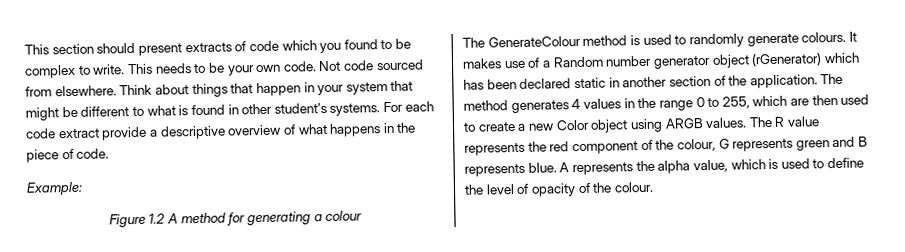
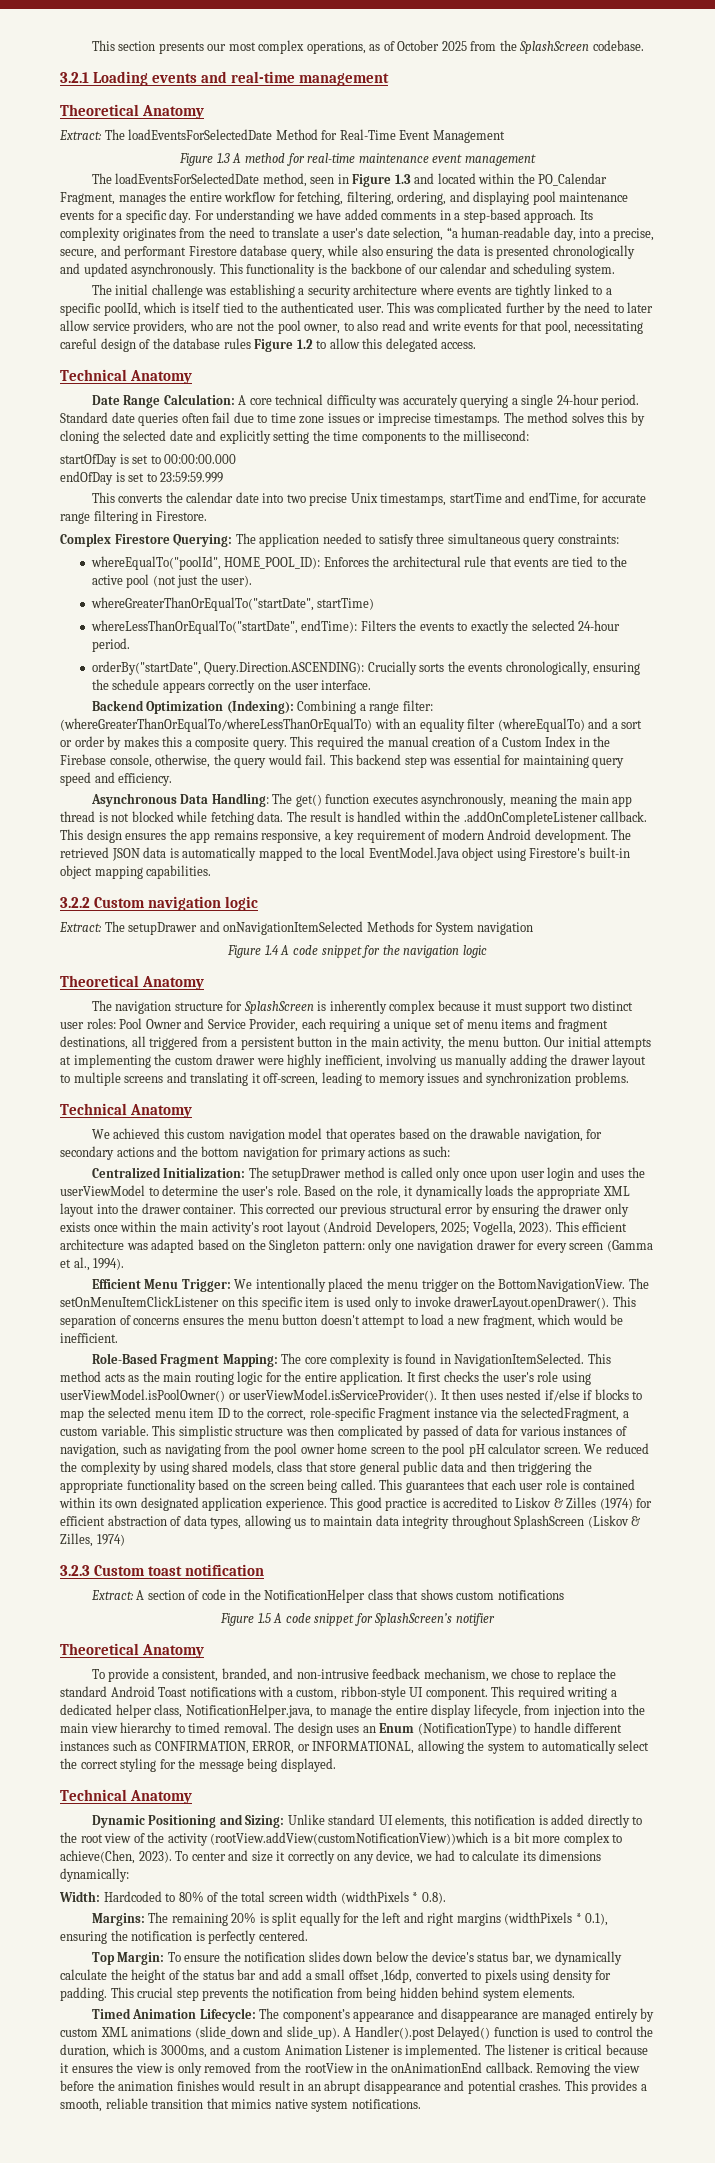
[96,38,412,56] [25,59,424,79] [25,80,414,98] [25,101,434,121] [25,122,417,141] [26,148,110,163] [26,181,83,196] [108,210,363,228] [462,31,857,48] [462,52,860,69] [463,73,844,90] [463,94,870,114] [463,116,821,133] [464,136,869,156] [464,157,865,177] [464,181,654,197] should present extracts of code which you found to be complex to write. This needs to be your own code. Not code sourced from elsewhere. Think about things that happen in your system that might be different to what is found in other student’s systems. For each code extract provide a descriptive overview of what happens in the piece of code. // Example: // Figure 1.2 A method for generating a colour // The GenerateColour method is used to randomly generate colours. It makes use of a Random number generator object (rGenerator) which has been declared static in another section of the application. The method generates 4 values in the range 0 to 255, which are then used to create a new Color object using ARGB values. The R value represents the red component of the colour, G represents green and B represents blue. A represents the alpha value, which is used to define the level of opacity of the colour. -> [158,40,644,54] [60,71,389,86] [60,104,204,119] [59,129,505,143] [179,153,536,166] [91,173,608,187] [60,191,629,205] [60,209,593,223] [60,227,655,241] [60,245,635,259] [60,263,615,277] [91,284,612,298] [60,302,654,316] [60,320,644,334] [60,338,477,352] [60,369,192,384] [91,394,640,408] [60,412,645,426] [60,430,530,444] [60,454,237,467] [60,471,224,485] [91,492,646,506] [60,510,207,524] [60,533,619,547] [90,556,628,570] [91,574,253,588] [90,597,375,611] [90,620,621,634] [91,638,130,652] [91,661,641,675] [91,679,372,693] [91,700,433,714] [60,718,643,732] [60,736,611,750] [60,754,625,768] [60,772,173,786] [90,793,633,807] [60,811,648,825] [60,829,632,843] [60,847,630,861] [60,865,212,879] [60,896,258,911] [59,921,534,935] [227,945,487,958] [60,975,204,990] [91,1000,634,1014] [60,1018,609,1032] [60,1036,652,1050] [60,1054,647,1068] [60,1072,629,1086] [60,1103,192,1118] [91,1128,603,1142] [60,1146,451,1160] [91,1167,645,1181] [60,1185,630,1199] [60,1203,629,1217] [60,1221,628,1235] [60,1239,653,1253] [60,1257,125,1271] [91,1278,649,1292] [60,1296,636,1310] [60,1314,624,1328] [60,1333,118,1343] [91,1353,611,1367] [60,1371,591,1385] [60,1389,643,1402] [60,1407,629,1421] [60,1425,627,1439] [60,1443,649,1457] [60,1461,592,1475] [60,1479,635,1493] [59,1497,653,1511] [60,1515,641,1529] [60,1533,125,1547] [60,1564,264,1576] [90,1589,564,1603] [220,1613,495,1626] [60,1643,204,1658] [91,1668,617,1682] [60,1686,617,1700] [60,1704,645,1718] [60,1722,623,1736] [60,1740,650,1754] [60,1758,336,1772] [60,1789,192,1804] [91,1814,643,1828] [60,1832,623,1846] [60,1850,602,1864] [60,1868,129,1882] [59,1891,446,1904] [91,1912,609,1926] [60,1930,308,1944] [91,1951,622,1965] [60,1969,612,1983] [60,1987,576,2001] [91,2008,655,2022] [60,2026,654,2040] [60,2044,648,2058] [60,2062,641,2076] [60,2080,647,2094] [60,2098,421,2112] presents our most complex operations, as of October 2025 from the SplashScreen codebase. // 3.2.1 Loading events and real-time management // Theoretical Anatomy // Extract: The loadEventsForSelectedDate Method for Real-Time Event Management // Figure 1.3 A method for real-time maintenance event management // The loadEventsForSelectedDate method, seen in Figure 1.3 and located within the PO_Calendar Fragment, manages the entire workflow for fetching, filtering, ordering, and displaying pool maintenance events for a specific day. For understanding we have added comments in a step-based approach. Its complexity originates from the need to translate a user's date selection, “a human-readable day, into a precise, secure, and performant Firestore database query, while also ensuring the data is presented chronologically and updated asynchronously. This functionality is the backbone of our calendar and scheduling system. // The initial challenge was establishing a security architecture where events are tightly linked to a specific poolId, which is itself tied to the authenticated user. This was complicated further by the need to later allow service providers, who are not the pool owner, to also read and write events for that pool, necessitating careful design of the database rules Figure 1.2 to allow this delegated access. // Technical Anatomy // Date Range Calculation: A core technical difficulty was accurately querying a single 24-hour period. Standard date queries often fail due to time zone issues or imprecise timestamps. The method solves this by cloning the selected date and explicitly setting the time components to the millisecond: // startOfDay is set to 00:00:00.000 // endOfDay is set to 23:59:59.999 // This converts the calendar date into two precise Unix timestamps, startTime and endTime, for accurate range filtering in Firestore. // Complex Firestore Querying: The application needed to satisfy three simultaneous query constraints: // whereEqualTo("poolId", HOME_POOL_ID): Enforces the architectural rule that events are tied to the active pool (not just the user). // whereGreaterThanOrEqualTo("startDate", startTime) // whereLessThanOrEqualTo("startDate", endTime): Filters the events to exactly the selected 24-hour period. // orderBy("startDate", Query.Direction.ASCENDING): Crucially sorts the events chronologically, ensuring the schedule appears correctly on the user interface. // Backend Optimization (Indexing): Combining a range filter: (whereGreaterThanOrEqualTo/whereLessThanOrEqualTo) with an equality filter (whereEqualTo) and a sort or order by makes this a composite query. This required the manual creation of a Custom Index in the Firebase console, otherwise, the query would fail. This backend step was essential for maintaining query speed and efficiency. // Asynchronous Data Handling: The get() function executes asynchronously, meaning the main app thread is not blocked while fetching data. The result is handled within the .addOnCompleteListener callback. This design ensures the app remains responsive, a key requirement of modern Android development. The retrieved JSON data is automatically mapped to the local EventModel.Java object using Firestore's built-in object mapping capabilities. // 3.2.2 Custom navigation logic // Extract: The setupDrawer and onNavigationItemSelected Methods for System navigation // Figure 1.4 A code snippet for the navigation logic // Theoretical Anatomy // The navigation structure for SplashScreen is inherently complex because it must support two distinct user roles: Pool Owner and Service Provider, each requiring a unique set of menu items and fragment destinations, all triggered from a persistent button in the main activity, the menu button. Our initial attempts at implementing the custom drawer were highly inefficient, involving us manually adding the drawer layout to multiple screens and translating it off-screen, leading to memory issues and synchronization problems. // Technical Anatomy // We achieved this custom navigation model that operates based on the drawable navigation, for secondary actions and the bottom navigation for primary actions as such: // Centralized Initialization: The setupDrawer method is called only once upon user login and uses the userViewModel to determine the user's role. Based on the role, it dynamically loads the appropriate XML layout into the drawer container. This corrected our previous structural error by ensuring the drawer only exists once within the main activity's root layout (Android Developers, 2025; Vogella, 2023). This efficient architecture was adapted based on the Singleton pattern: only one navigation drawer for every screen (Gamma et al., 1994). // Efficient Menu Trigger: We intentionally placed the menu trigger on the BottomNavigationView. The setOnMenuItemClickListener on this specific item is used only to invoke drawerLayout.openDrawer(). This separation of concerns ensures the menu button doesn't attempt to load a new fragment, which would be inefficient. // Role-Based Fragment Mapping: The core complexity is found in NavigationItemSelected. This method acts as the main routing logic for the entire application. It first checks the user's role using userViewModel.isPoolOwner() or userViewModel.isServiceProvider(). It then uses nested if/else if blocks to map the selected menu item ID to the correct, role-specific Fragment instance via the selectedFragment, a custom variable. This simplistic structure was then complicated by passed of data for various instances of navigation, such as navigating from the pool owner home screen to the pool pH calculator screen. We reduced the complexity by using shared models, class that store general public data and then triggering the appropriate functionality based on the screen being called. This guarantees that each user role is contained within its own designated application experience. This good practice is accredited to Liskov & Zilles (1974) for efficient abstraction of data types, allowing us to maintain data integrity throughout SplashScreen (Liskov & Zilles, 1974) // 3.2.3 Custom toast notification // Extract: A section of code in the NotificationHelper class that shows custom notifications // Figure 1.5 A code snippet for SplashScreen’s notifier // Theoretical Anatomy // To provide a consistent, branded, and non-intrusive feedback mechanism, we chose to replace the standard Android Toast notifications with a custom, ribbon-style UI component. This required writing a dedicated helper class, NotificationHelper.java, to manage the entire display lifecycle, from injection into the main view hierarchy to timed removal. The design uses an Enum (NotificationType) to handle different instances such as CONFIRMATION, ERROR, or INFORMATIONAL, allowing the system to automatically select the correct styling for the message being displayed. // Technical Anatomy // Dynamic Positioning and Sizing: Unlike standard UI elements, this notification is added directly to the root view of the activity (rootView.addView(customNotificationView))which is a bit more complex to achieve(Chen, 2023). To center and size it correctly on any device, we had to calculate its dimensions dynamically: // Width: Hardcoded to 80% of the total screen width (widthPixels * 0.8). // Margins: The remaining 20% is split equally for the left and right margins (widthPixels * 0.1), ensuring the notification is perfectly centered. // Top Margin: To ensure the notification slides down below the device's status bar, we dynamically calculate the height of the status bar and add a small offset ,16dp, converted to pixels using density for padding. This crucial step prevents the notification from being hidden behind system elements. // Timed Animation Lifecycle: The component’s appearance and disappearance are managed entirely by custom XML animations (slide_down and slide_up). A Handler().post Delayed() function is used to control the duration, which is 3000ms, and a custom Animation Listener is implemented. The listener is critical because it ensures the view is only removed from the rootView in the onAnimationEnd callback. Removing the view before the animation finishes would result in an abrupt disappearance and potential crashes. This provides a smooth, reliable transition that mimics native system notifications.

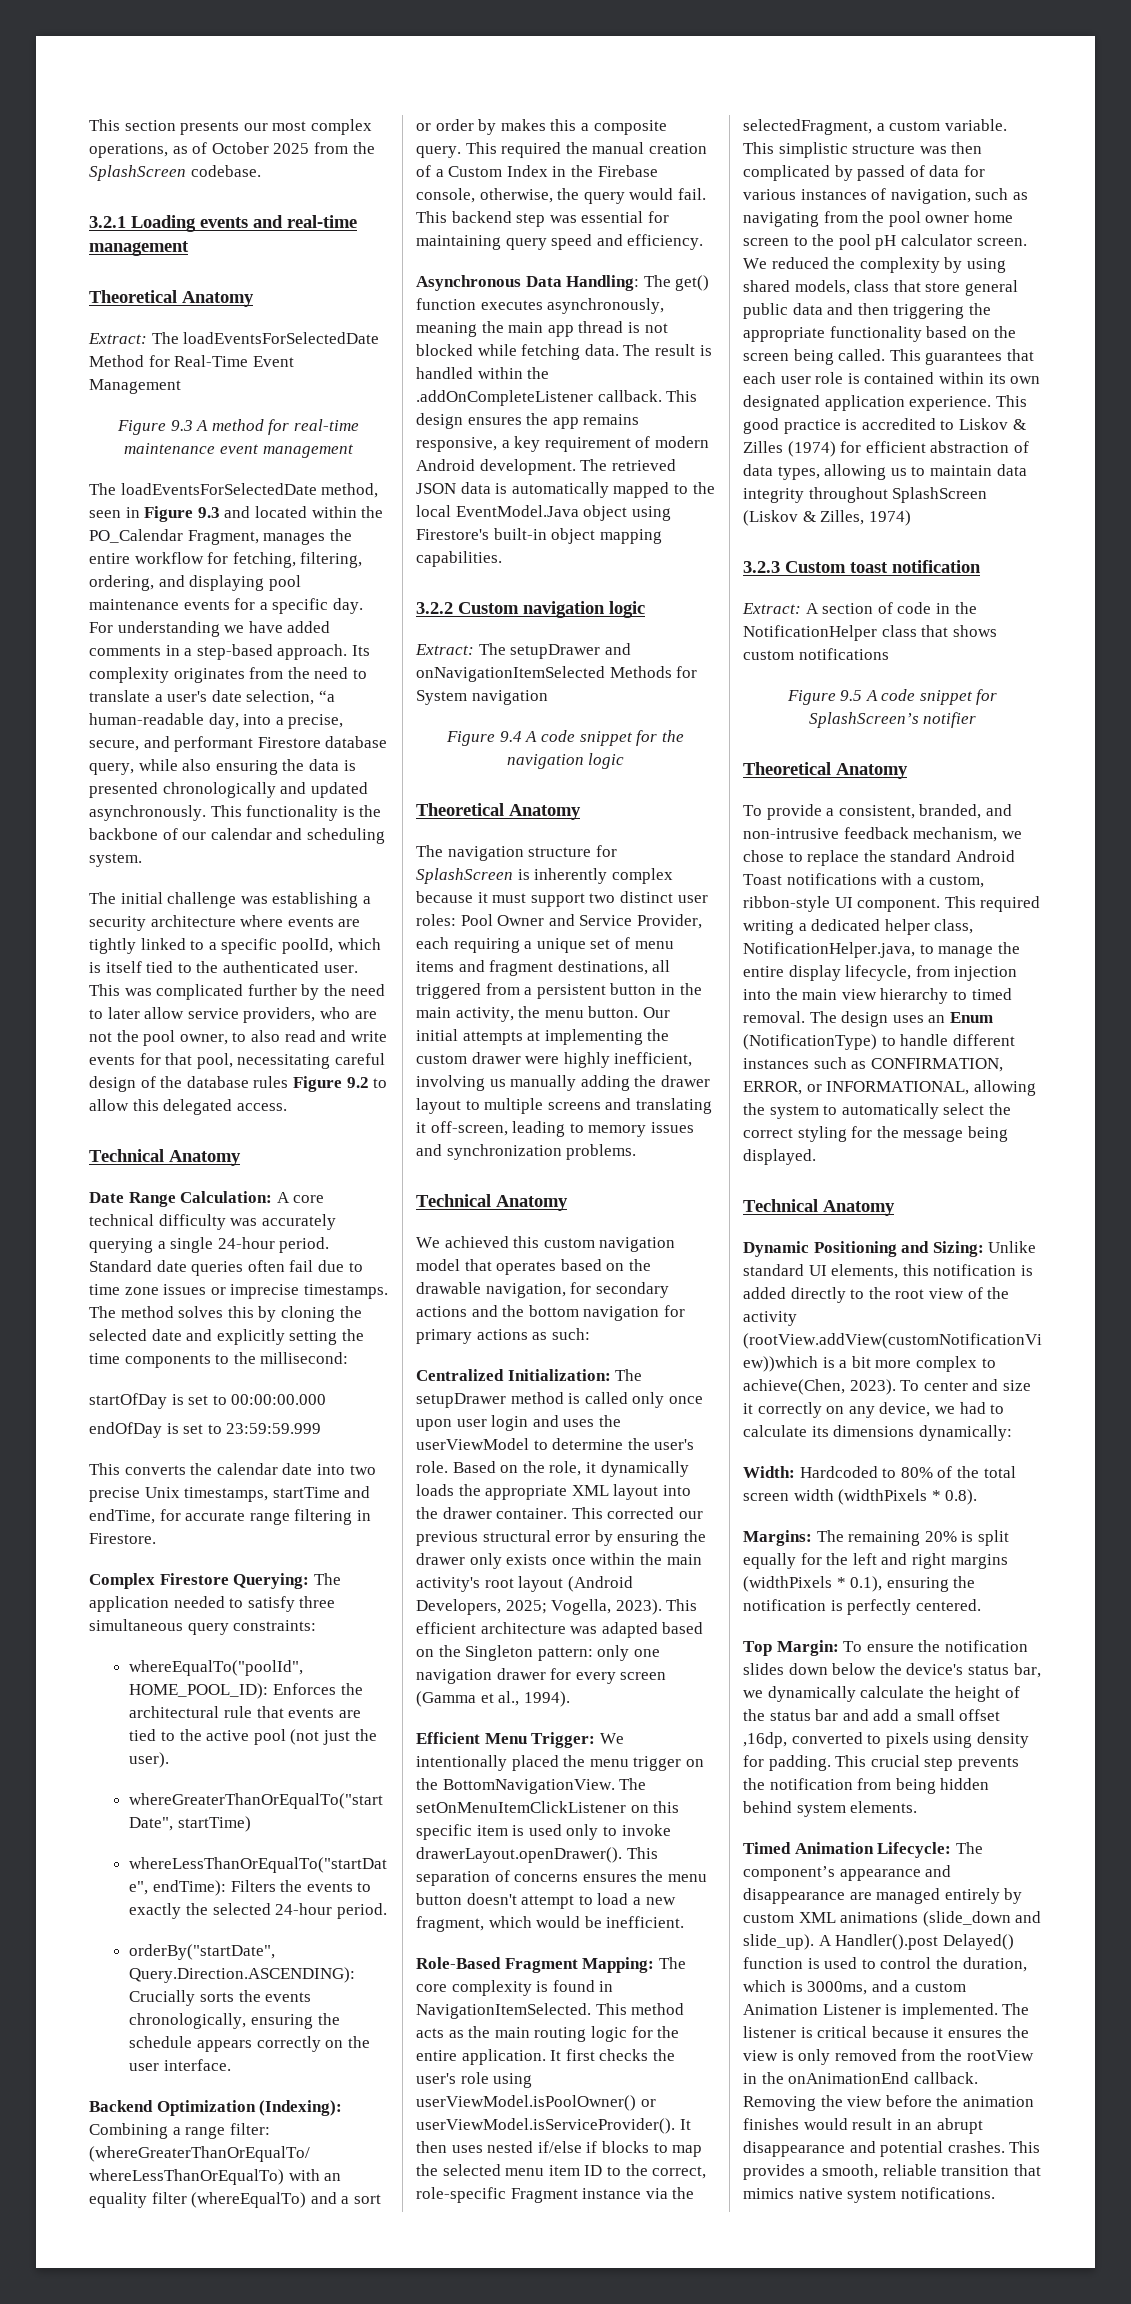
[216,153,230,163] 1.3 -> [170,420,193,431] 9.3
[394,174,411,184] 1.3 -> [197,507,220,518] 9.3
[296,339,313,349] 1.2 -> [346,1077,369,1088] 9.2
[264,945,279,955] 1.4 -> [499,731,522,742] 9.4
[257,1613,271,1623] 1.5 -> [840,690,863,701] 9.5

